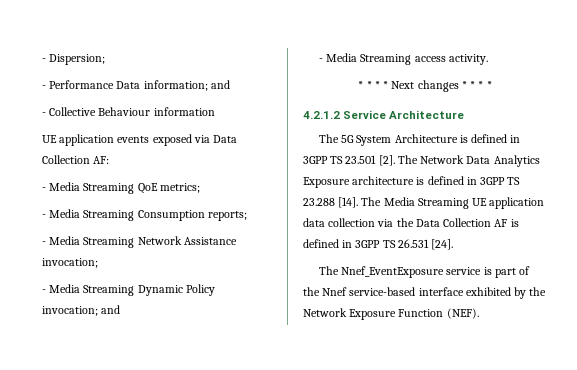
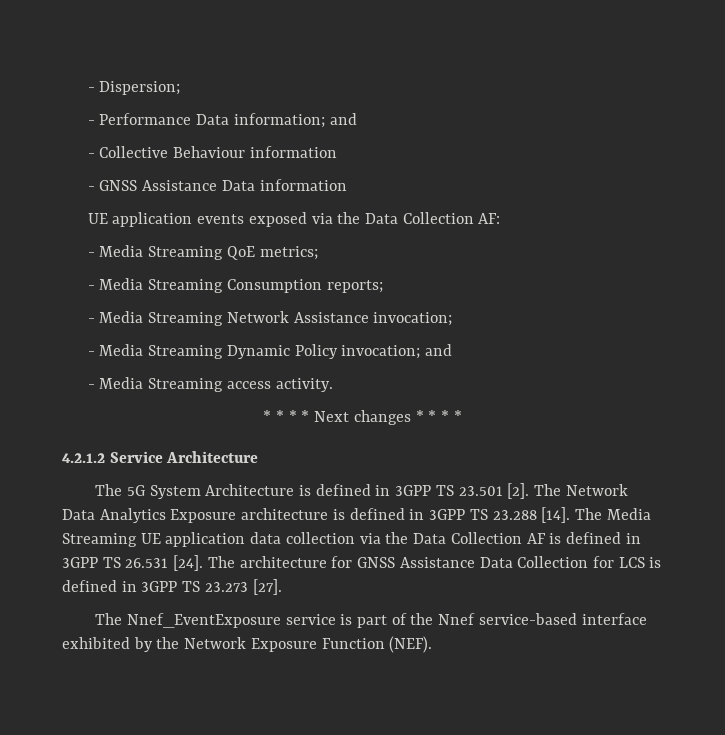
(215, 111) none -> [87,179,347,191] // - GNSS Assistance Data information
(210, 139) none -> [337,212,361,224] the
(454, 244) none -> [207,556,662,568] [62,579,282,595] The architecture for GNSS Assistance Data Collection for LCS is defined in 3GPP TS 23.273 [27].

